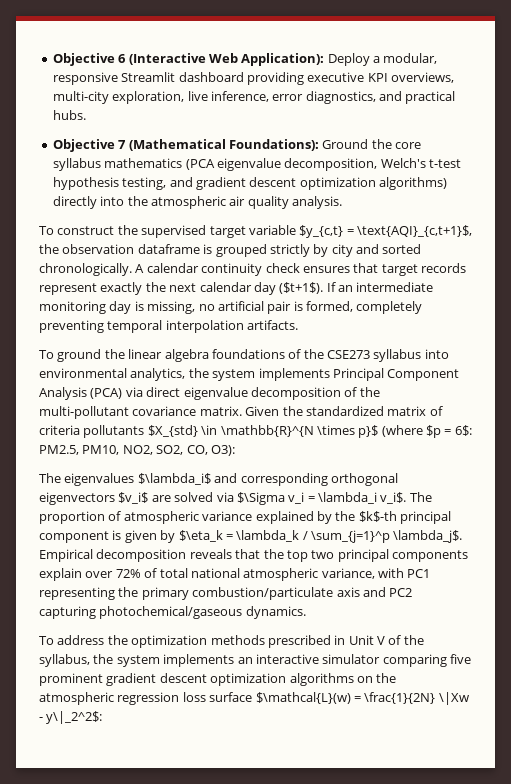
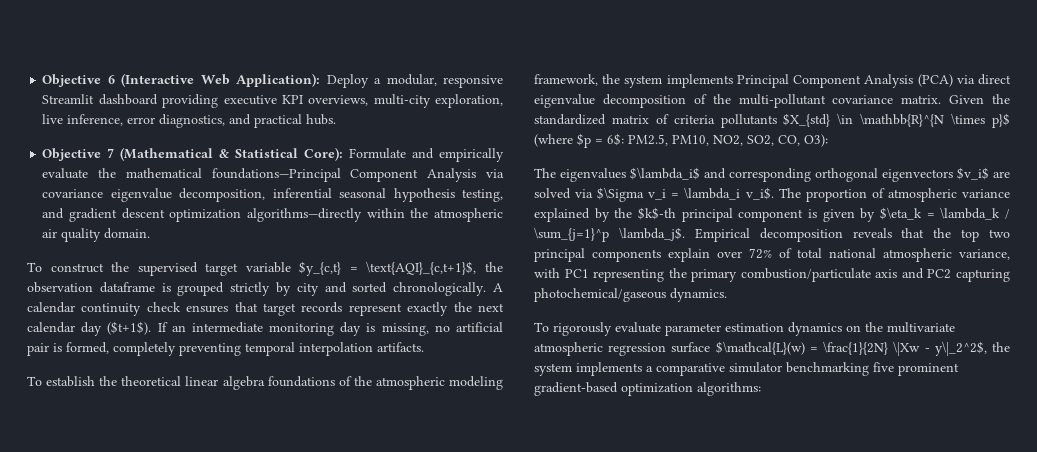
[228,139,421,151] [52,158,461,171] Foundations): Ground the core syllabus mathematics (PCA eigenvalue decomposition, Welch's t-test -> [219,147,504,162] [42,168,504,182] [42,188,387,202] & Statistical Core): Formulate and empirically evaluate the mathematical foundations—Principal Component Analysis via covariance eigenvalue decomposition, inferential seasonal
[379,177,447,190] [52,196,125,209] algorithms) directly into -> [247,208,405,222] algorithms—directly within
[292,196,342,209] analysis. -> [104,228,151,239] domain.
[57,349,125,362] ground the -> [46,376,182,387] establish the theoretical
[327,349,449,362] [39,368,186,381] CSE273 syllabus into environmental analytics, -> [375,376,504,390] [534,74,598,86] atmospheric modeling framework,
[57,635,424,648] [39,654,471,667] [39,673,354,686] address the optimization methods prescribed in Unit V of the syllabus, the system implements an interactive simulator comparing five prominent gradient descent optimization algorithms -> [553,322,842,336] rigorously evaluate parameter estimation dynamics
(397, 678) none -> [887,322,955,333] multivariate
[182,692,206,702] loss -> (667, 349) none
[46,711,103,724] y\|_2^2$: -> [934,341,1010,356] [534,362,959,376] [534,382,761,396] y\|_2^2$, the system implements a comparative simulator benchmarking five prominent gradient-based optimization algorithms:

